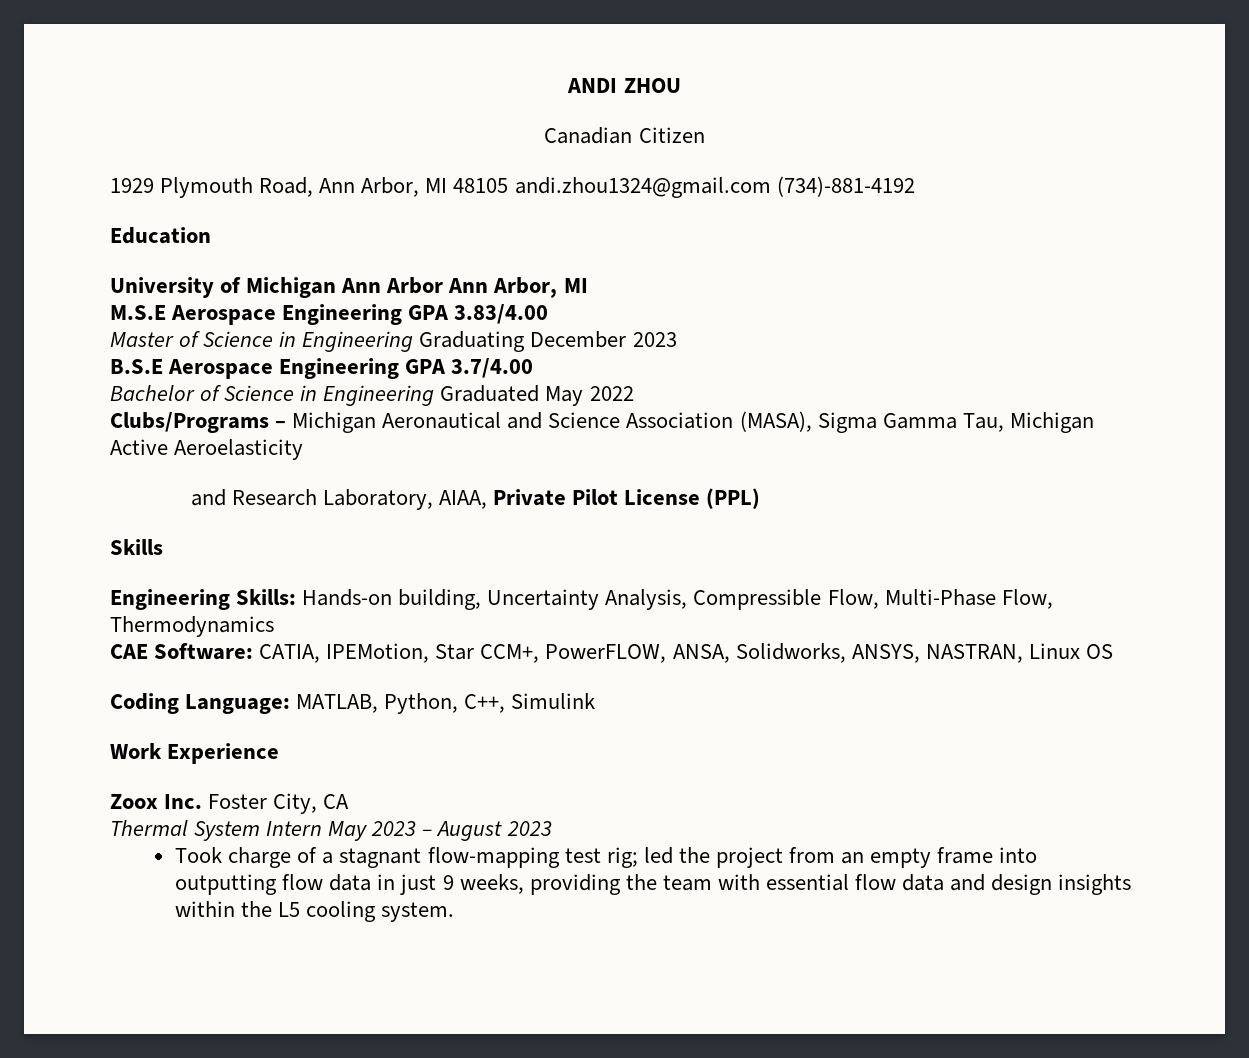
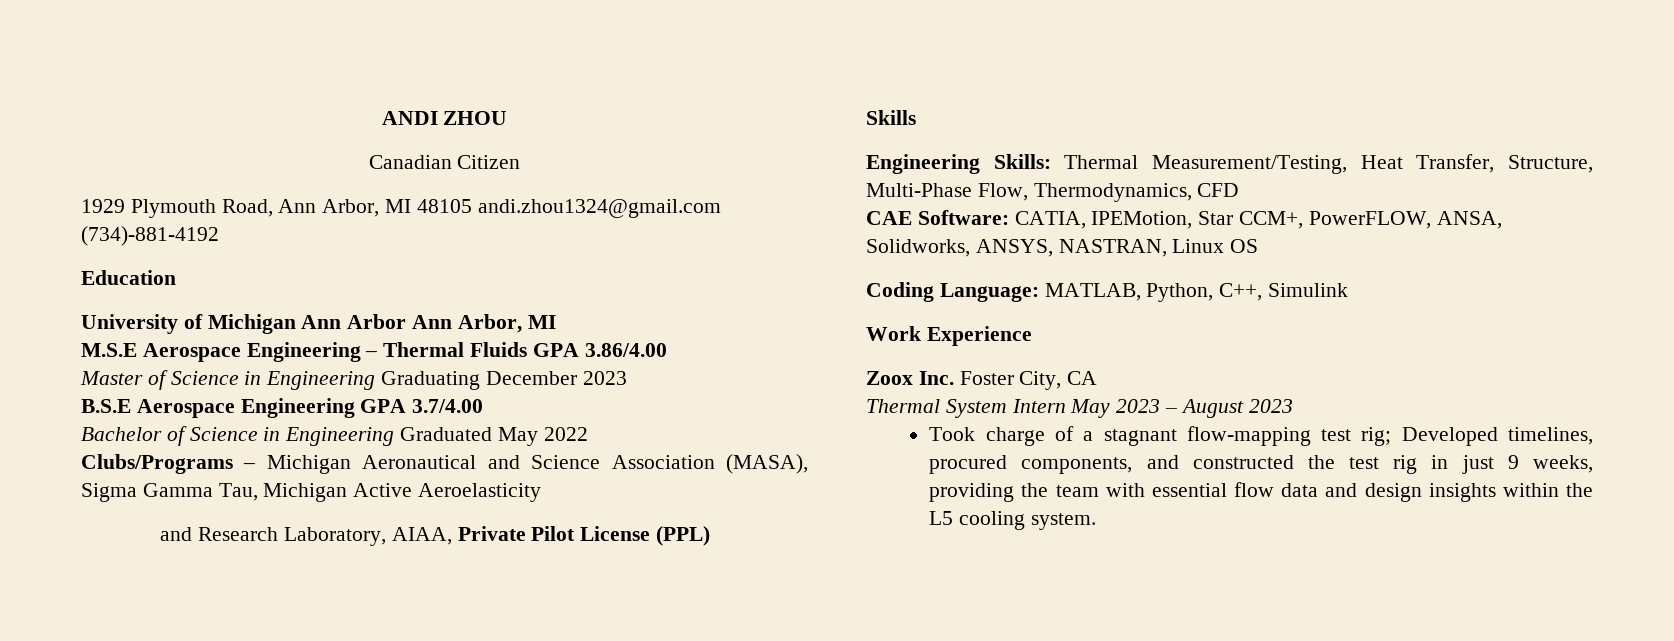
[408,304,549,324] GPA 3.83/4.00 -> [365,342,667,357] – Thermal Fluids GPA 3.86/4.00
[302,589,1053,610] [110,616,274,637] Hands-on building, Uncertainty Analysis, Compressible Flow, Multi-Phase Flow, Thermodynamics -> [1064,154,1593,174] [866,183,1240,202] Thermal Measurement/Testing, Heat Transfer, Structure, Multi-Phase Flow, Thermodynamics, CFD
[643,847,1038,868] [175,874,372,895] led the project from an empty frame into outputting flow data -> [1401,427,1593,446] [929,455,1418,474] Developed timelines, procured components, and constructed the test rig

